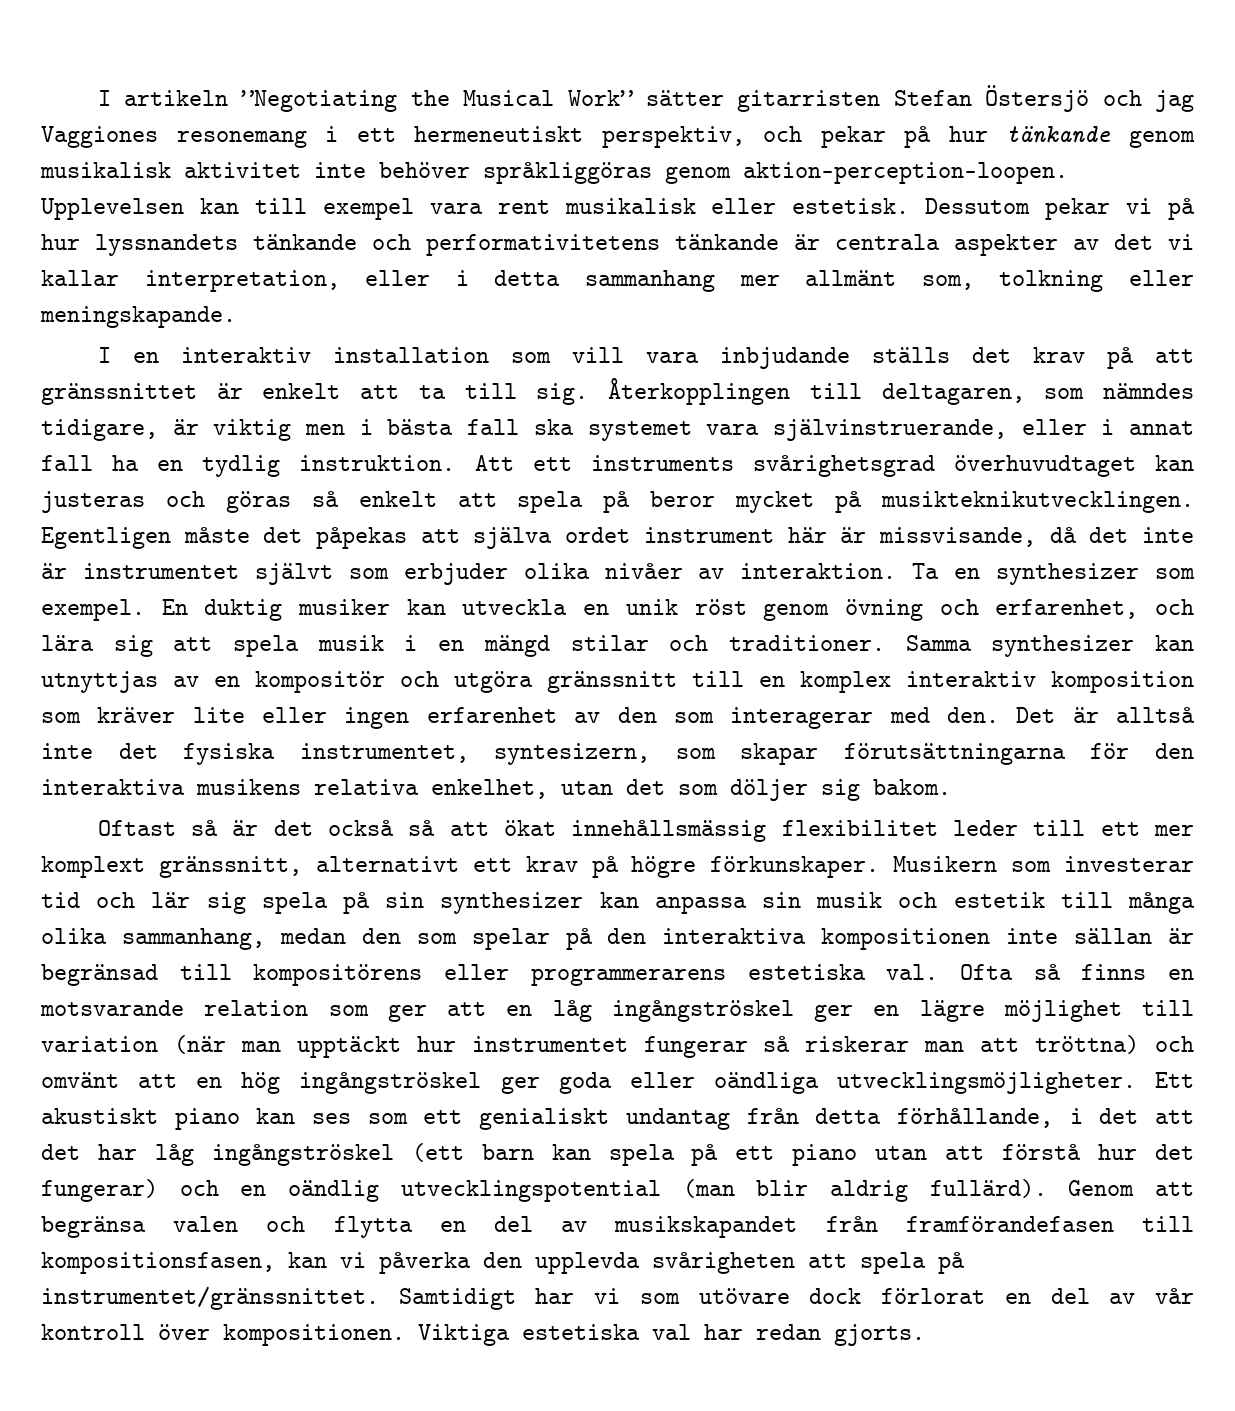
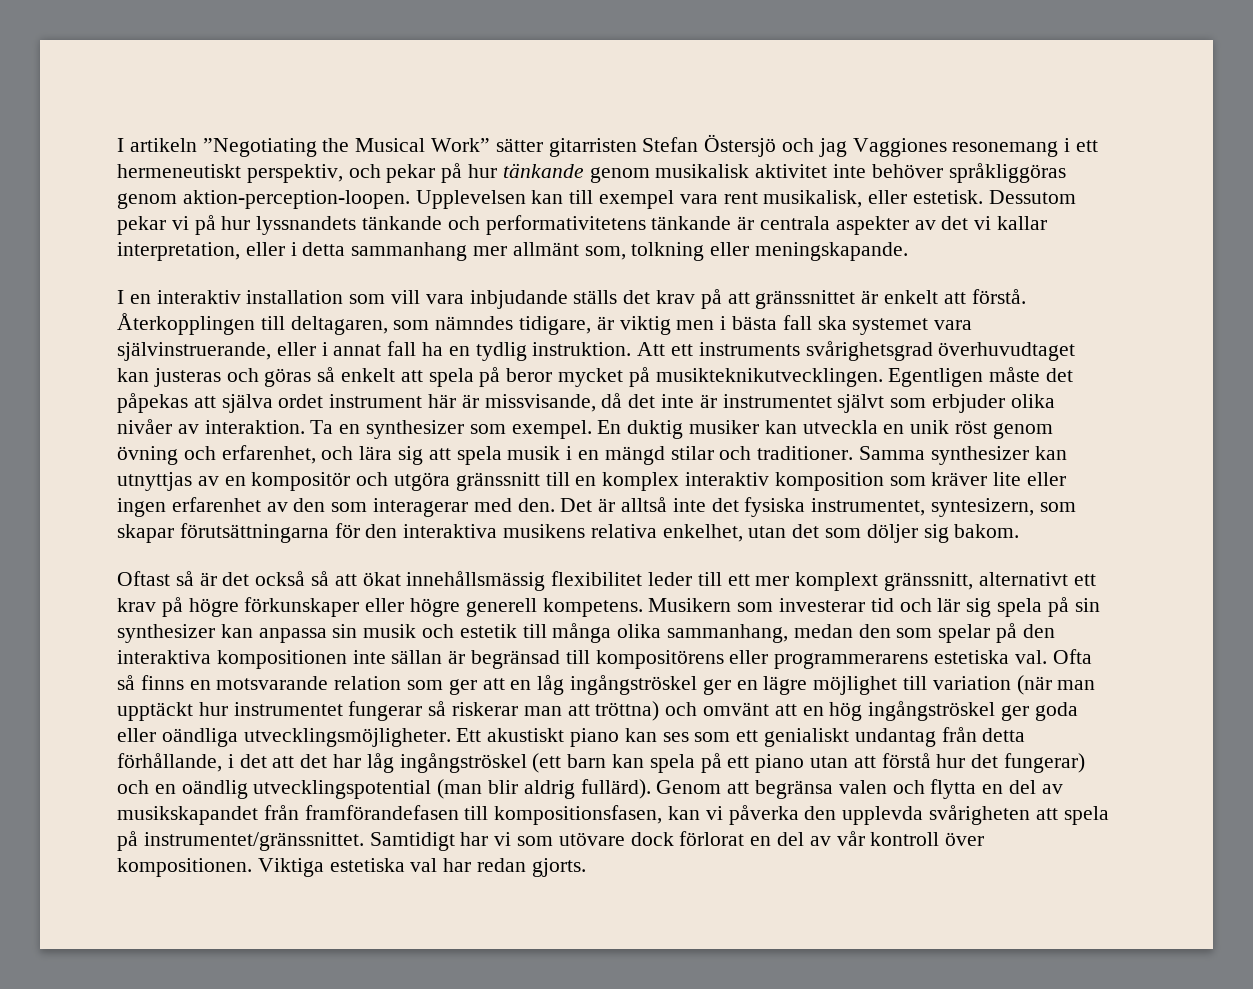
[564,198,696,214] musikalisk -> [763,190,863,208] musikalisk,
[418,383,589,405] ta till sig. -> [971,289,1026,304] förstå.
[710,856,880,878] förkunskaper. -> [244,597,643,617] förkunskaper eller högre generell kompetens.

